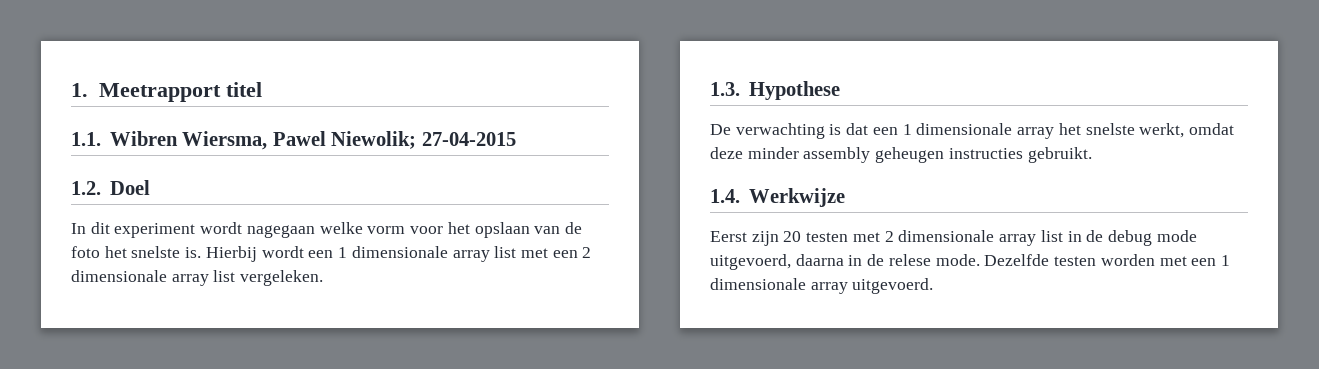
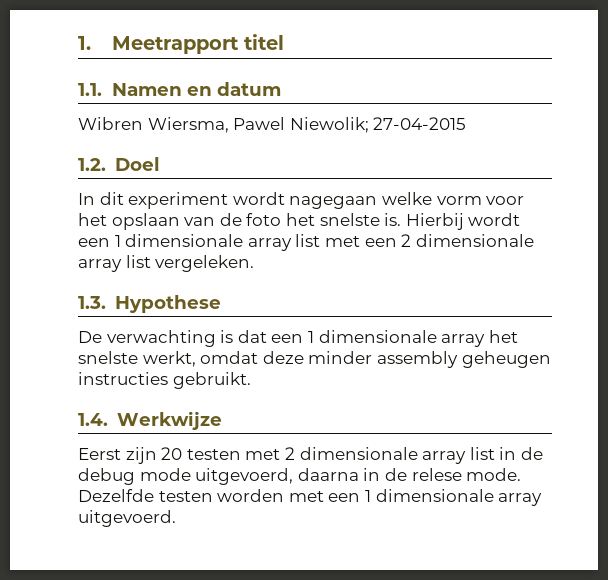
(101, 139) none -> [111,82,281,96] Namen en datum //

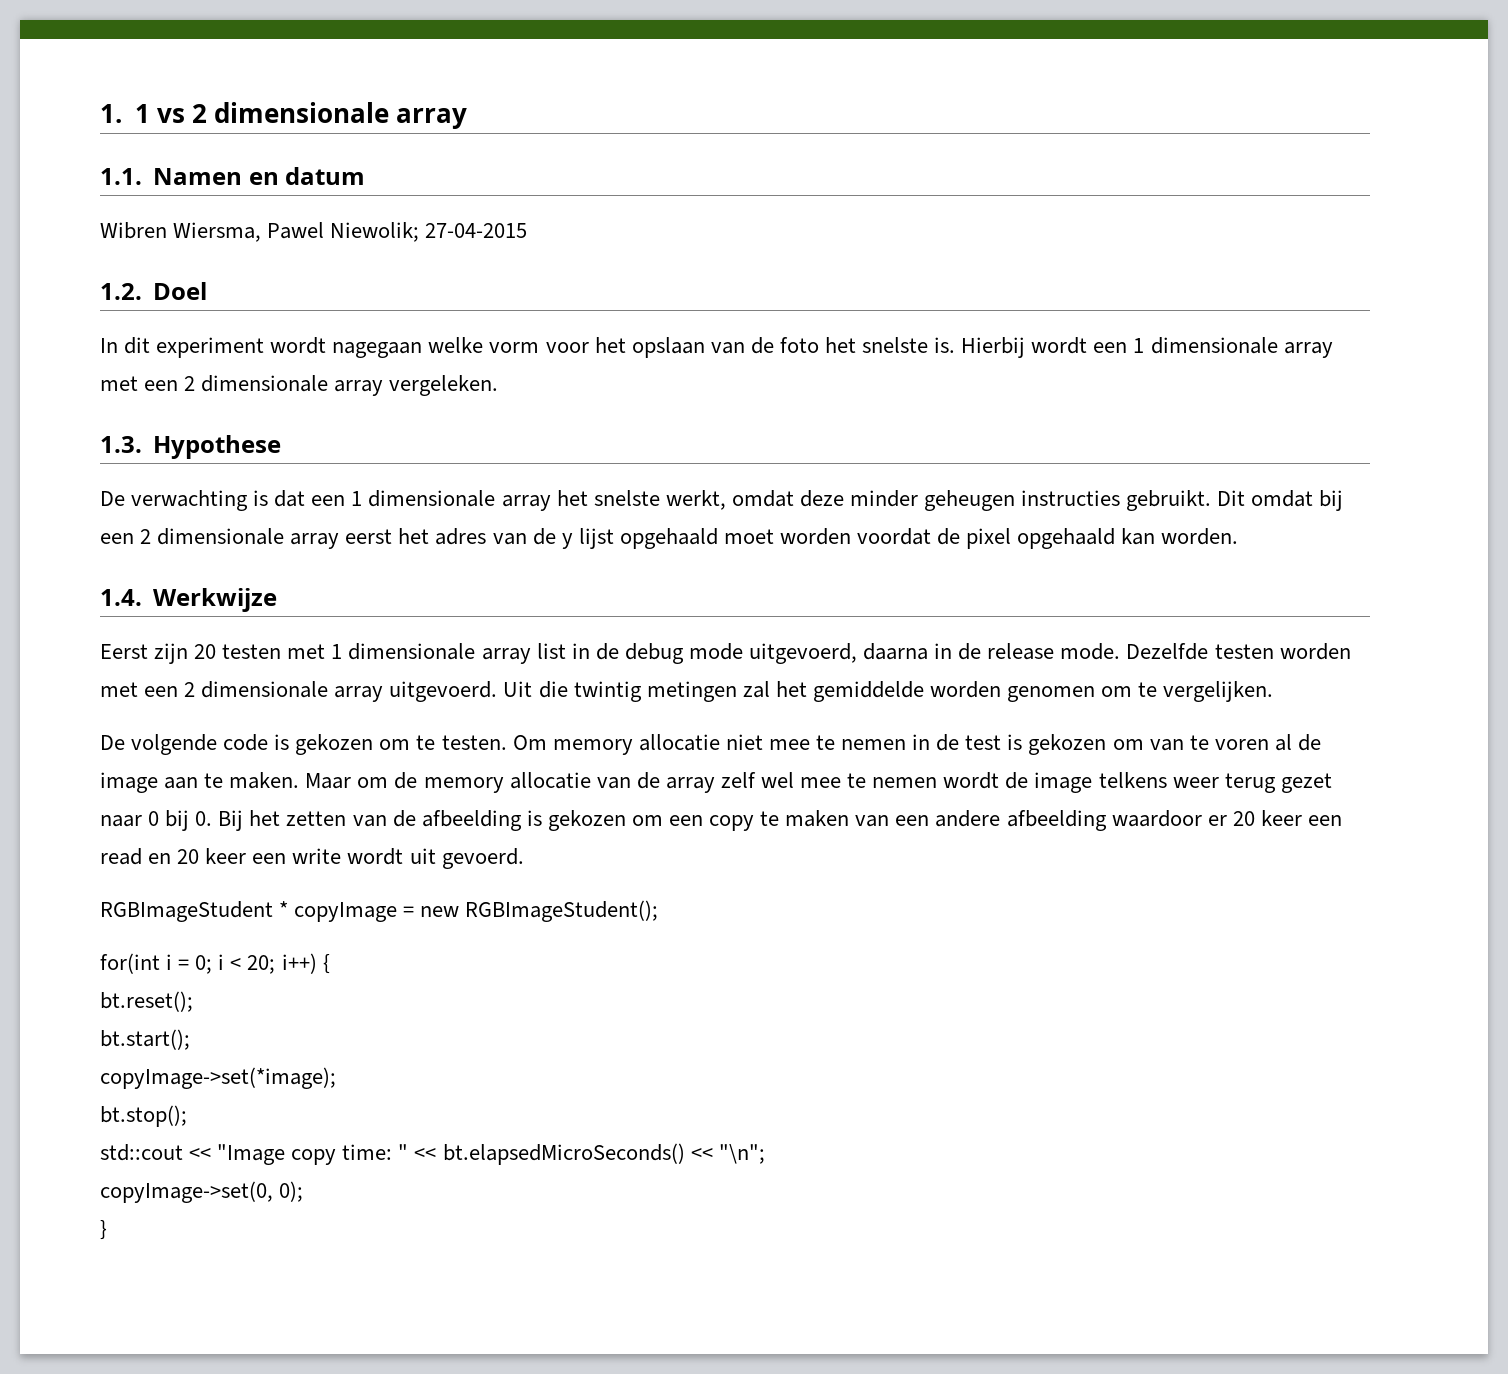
[111,34,284,54] Meetrapport titel -> [134,102,467,129] 1 vs 2 dimensionale array
[295,234,534,247] [78,255,151,272] list met een 2 dimensionale array list -> [100,375,384,396] met een 2 dimensionale array
[376,351,458,368] assembly -> (918, 498) none
(251, 380) none -> [1217,490,1344,511] [100,528,1239,549] Dit omdat bij een 2 dimensionale array eerst het adres van de y lijst opgehaald moet worden voordat de pixel opgehaald kan worden.
[284,447,295,460] 2 -> [331,644,343,659] 1
[411,468,462,481] relese -> [987,643,1055,660] release
[364,490,371,502] 1 -> [184,682,196,697] 2
(176, 518) none -> [503,681,1274,702] [100,734,1321,755] [100,772,1332,793] [100,810,1342,831] [100,848,524,869] [100,900,659,922] [100,953,330,974] [100,991,193,1012] [100,1029,190,1050] [100,1067,336,1089] [100,1105,187,1127] [100,1143,765,1165] [100,1181,304,1203] [100,1220,107,1240] Uit die twintig metingen zal het gemiddelde worden genomen om te vergelijken. // De volgende code is gekozen om te testen. Om memory allocatie niet mee te nemen in de test is gekozen om van te voren al de image aan te maken. Maar om de memory allocatie van de array zelf wel mee te nemen wordt de image telkens weer terug gezet naar 0 bij 0. Bij het zetten van de afbeelding is gekozen om een copy te maken van een andere afbeelding waardoor er 20 keer een read en 20 keer een write wordt uit gevoerd. // RGBImageStudent * copyImage = new RGBImageStudent(); // for(int i = 0; i < 20; i++) { // bt.reset(); // bt.start(); // copyImage->set(*image); // bt.stop(); // std::cout << "Image copy time: " << bt.elapsedMicroSeconds() << "\n"; // copyImage->set(0, 0); // }

